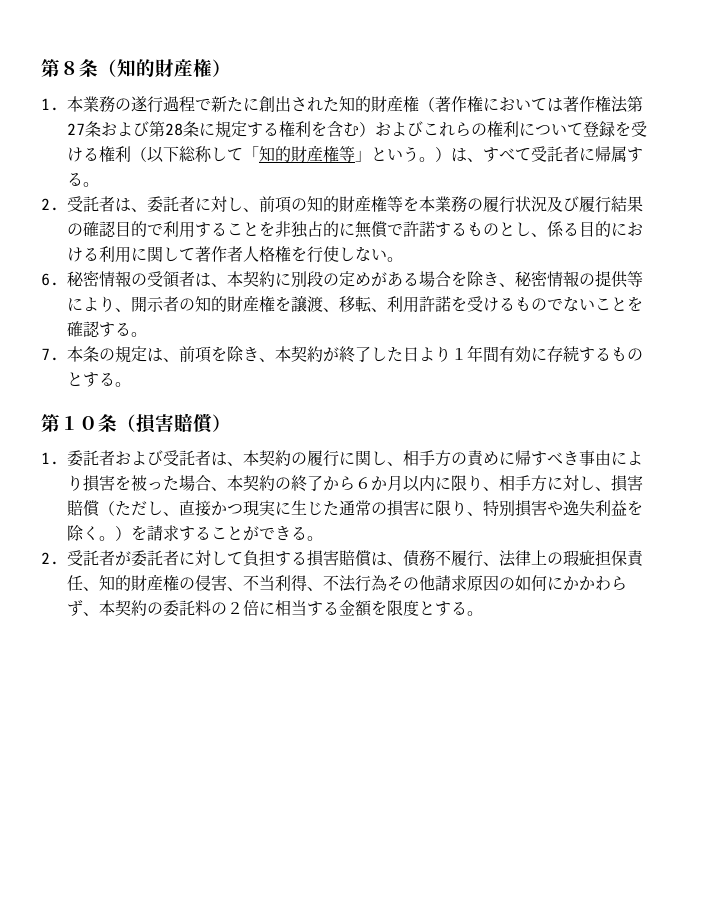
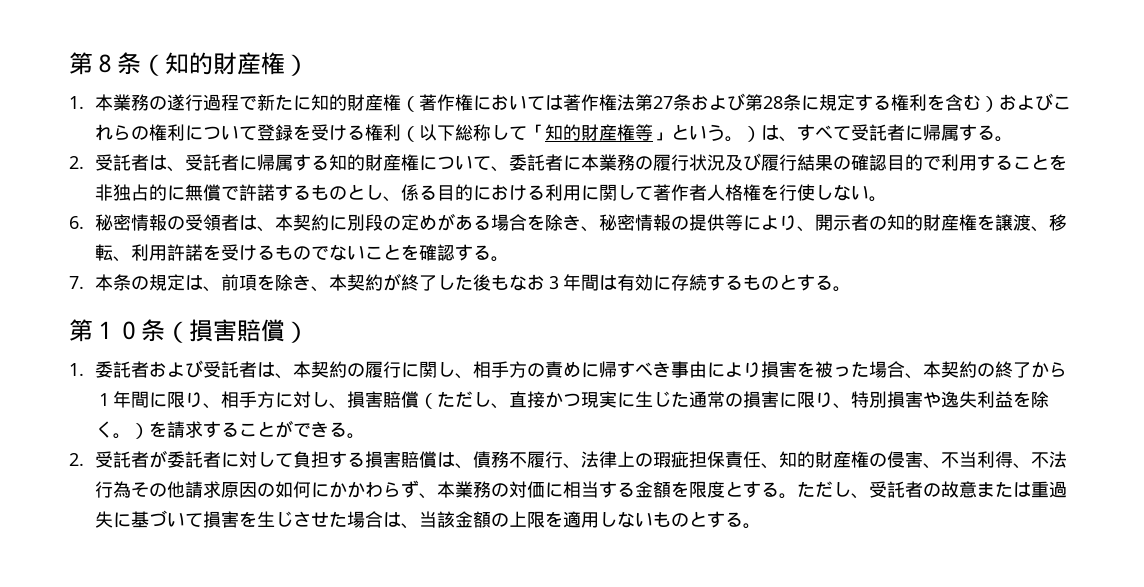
[259,96,339,112] 創出された -> (312, 103) none
[147,195,419,213] 委託者に対し、前項の知的財産権等を -> [185,154,582,172] 受託者に帰属する知的財産権について、委託者に
[403,345,499,362] 日より１年間 -> [473,274,618,291] 後もなお３年間は
[355,475,435,492] ６か月以内 -> [95,391,150,408] １年間
[115,600,259,617] 契約の委託料の２倍 -> [455,481,546,498] 業務の対価
(483, 613) none -> [797,481,1068,499] [95,510,762,529] ただし、受託者の故意または重過失に基づいて損害を生じさせた場合は、当該金額の上限を適用しないものとする。

